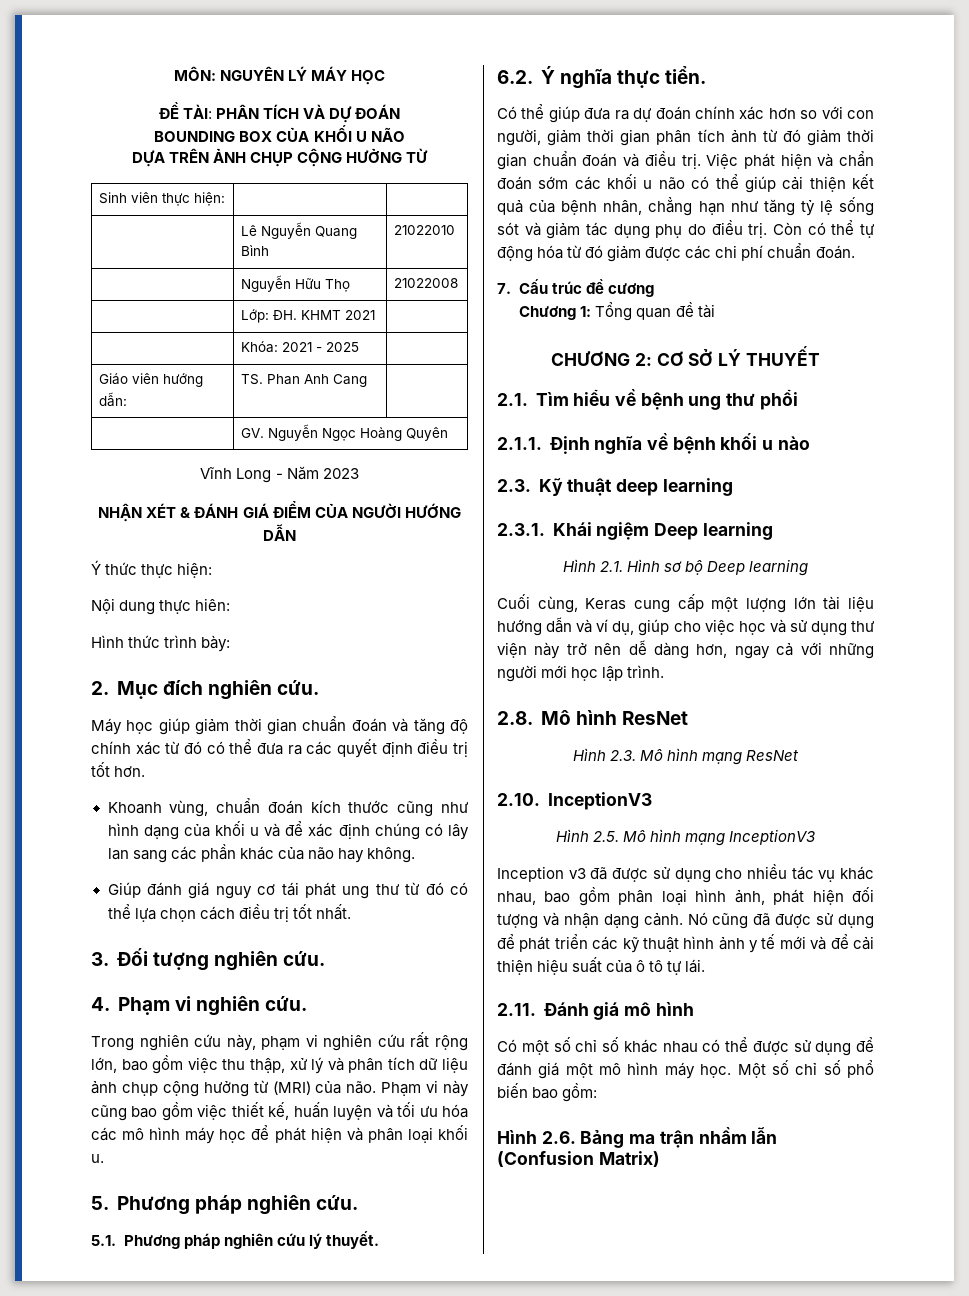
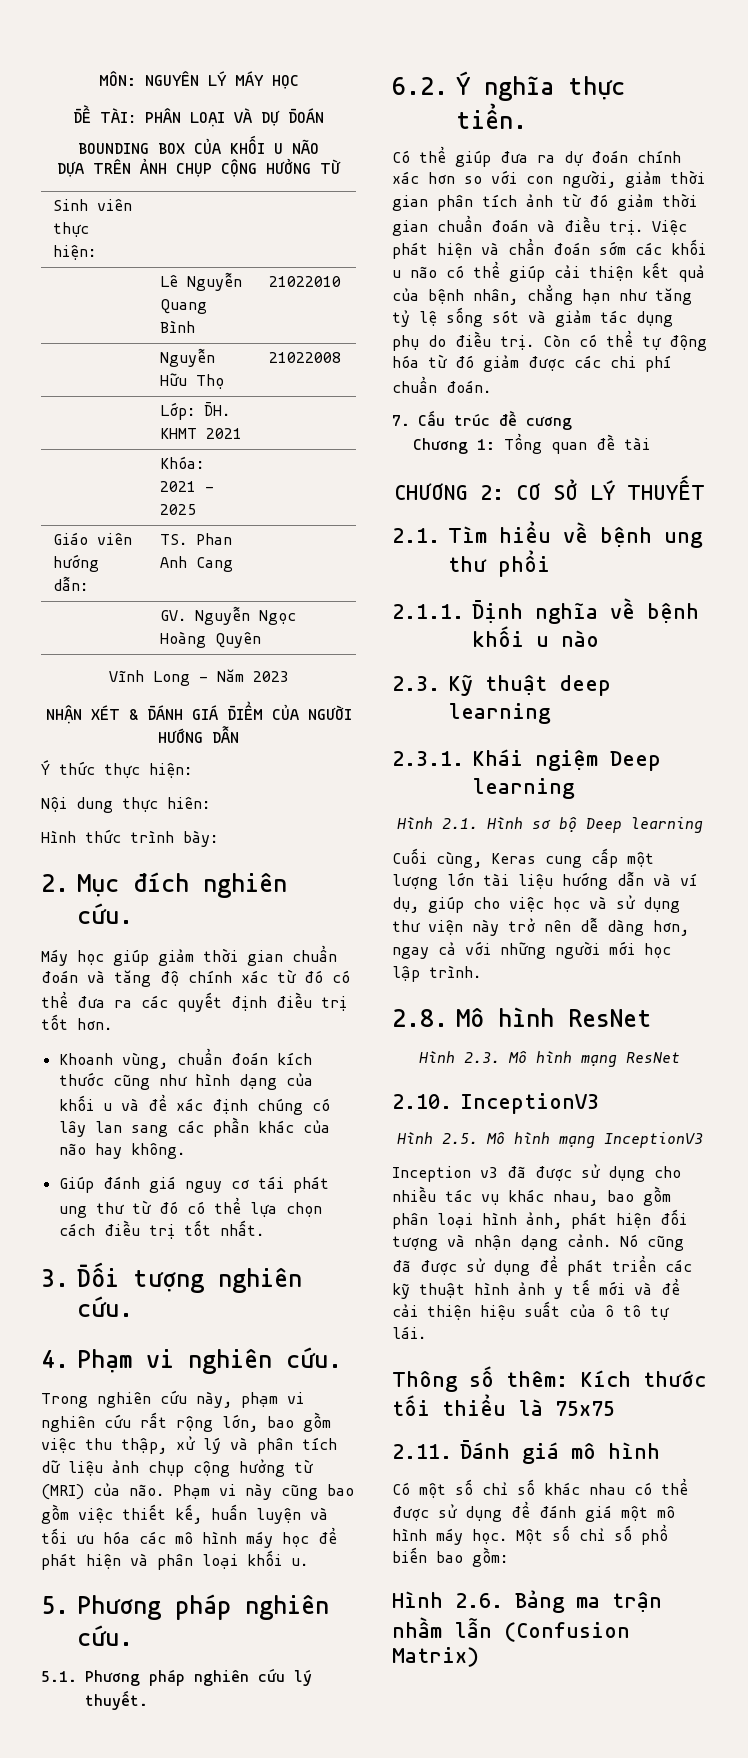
[263,104,299,119] TÍCH -> [190,112,225,127] LOẠI
(706, 966) none -> [392,1366,706,1392] [392,1394,615,1416] // Thông số thêm: Kích thước tối thiểu là 75x75

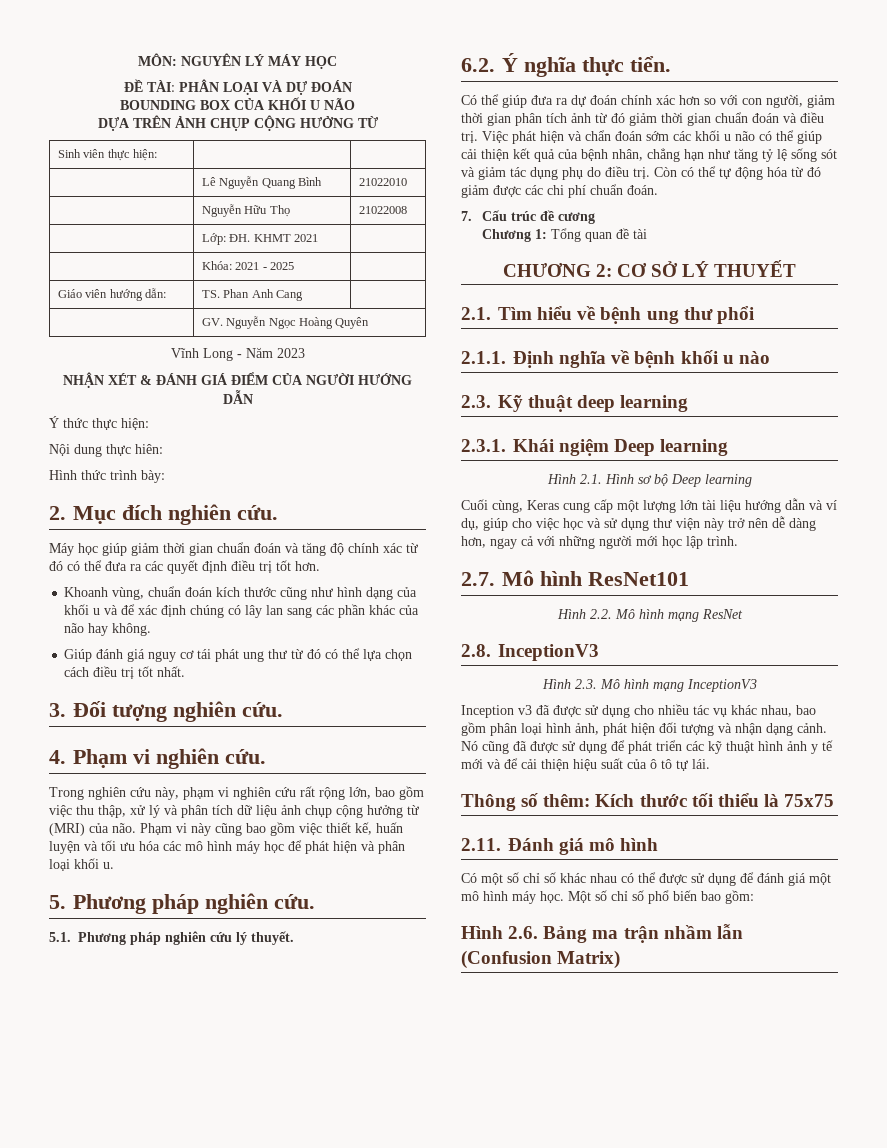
[392,1007,652,1027] [419,1051,500,1063] 2.8. Mô hình ResNet // Hình 2.3. -> [461,570,689,586] [556,609,612,619] 2.7. Mô hình ResNet101 // Hình 2.2.
[392,1094,452,1109] 2.10. -> [461,644,491,657] 2.8.
[441,1133,478,1144] 2.5. -> [574,679,597,689] 2.3.

